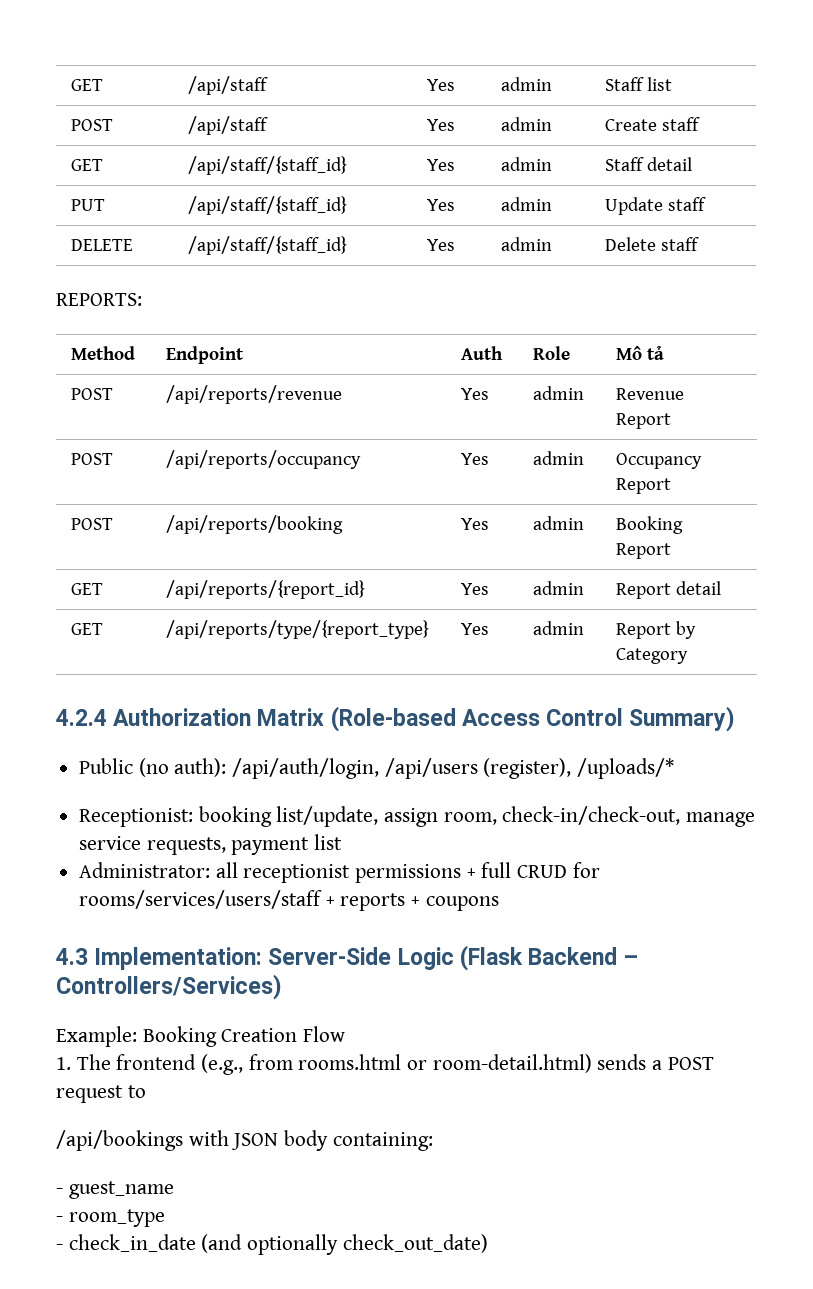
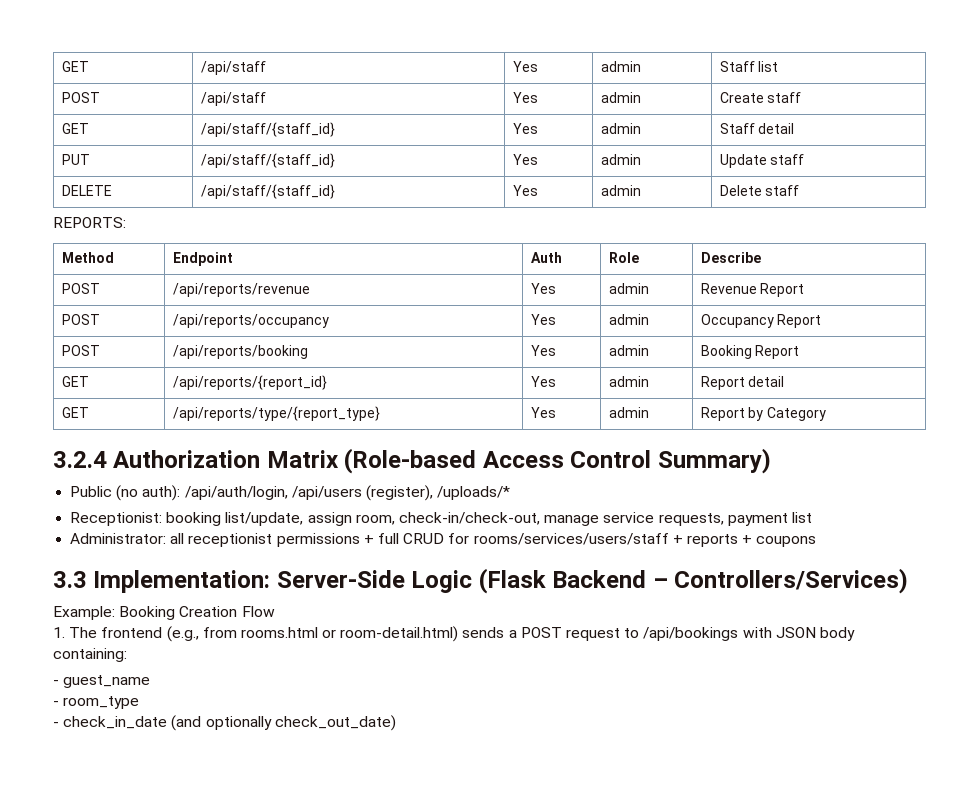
[616,346,665,360] Mô tả -> [700,252,761,263] Describe
[56,709,107,726] 4.2.4 -> [53,451,107,468] 3.2.4
[56,948,88,965] 4.3 -> [53,571,87,588] 3.3
(146, 1091) // -> (640, 633) none

